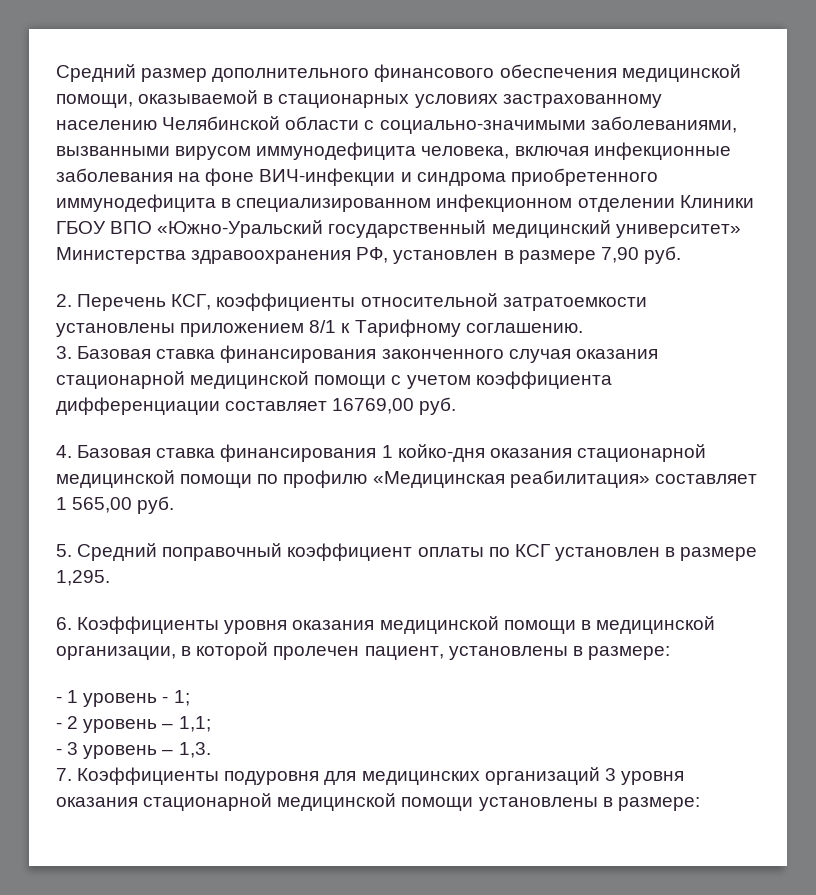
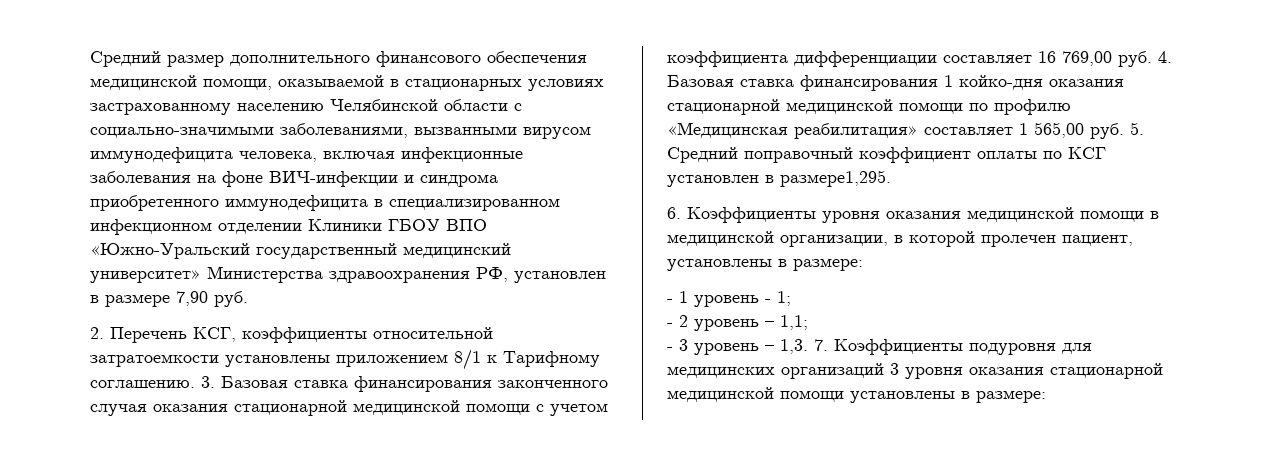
(583, 328) // -> (195, 384) none
[332,397,457,415] 16769,00 руб. // -> [1038,51,1152,67] 16 769,00 руб.
(175, 505) // -> (1124, 131) none
[680,547,758,561] [56,570,110,586] размере 1,295. -> [780,170,891,187] размере1,295.
(211, 750) // -> (808, 346) none

